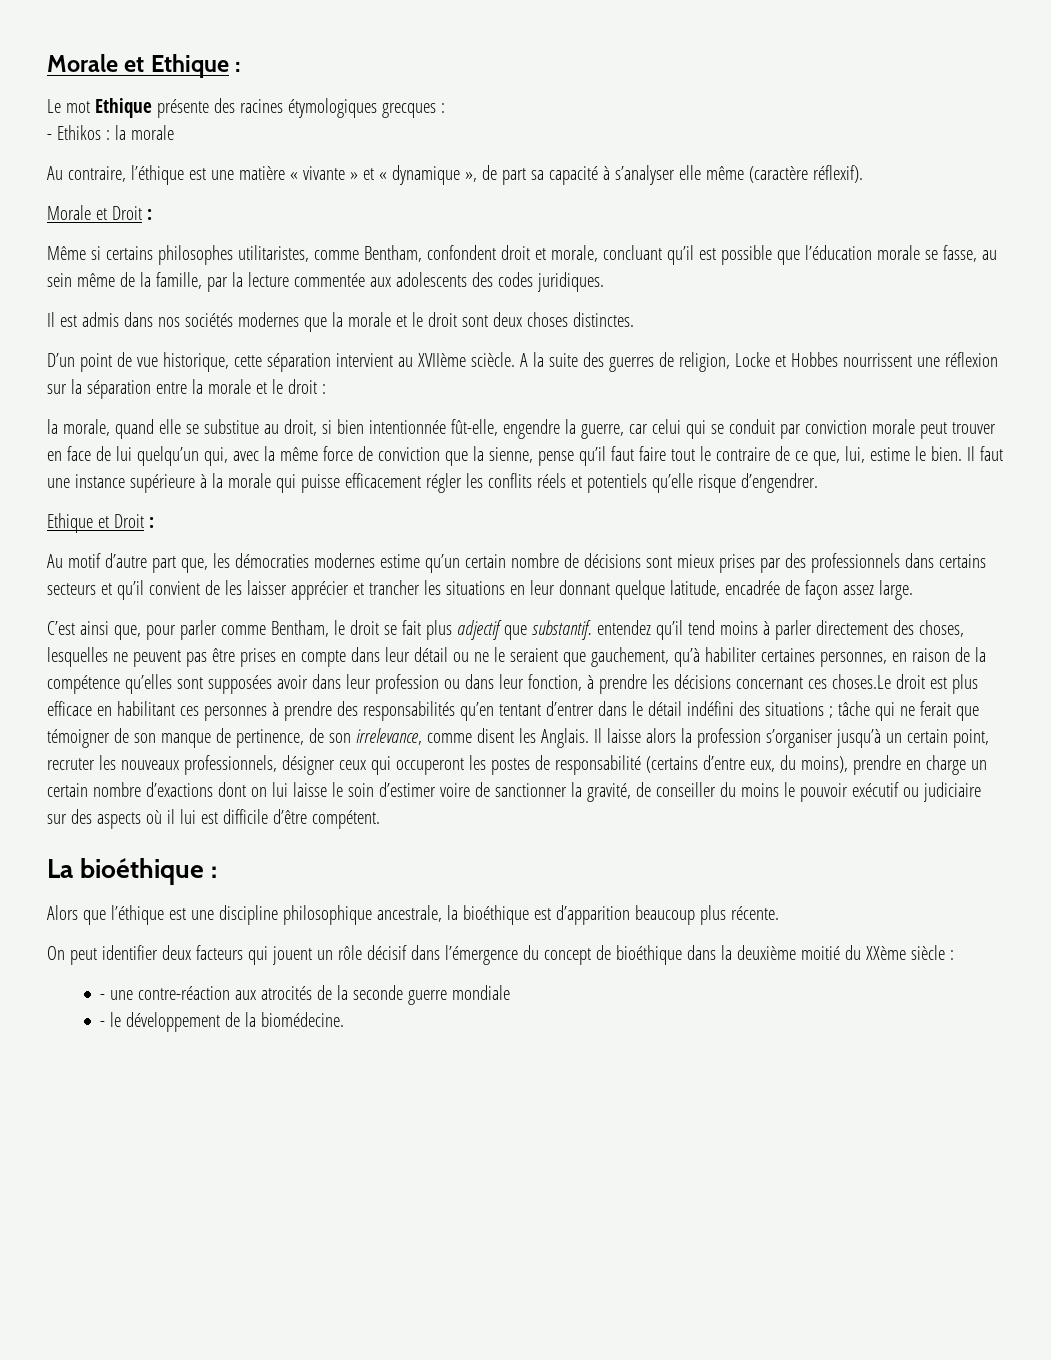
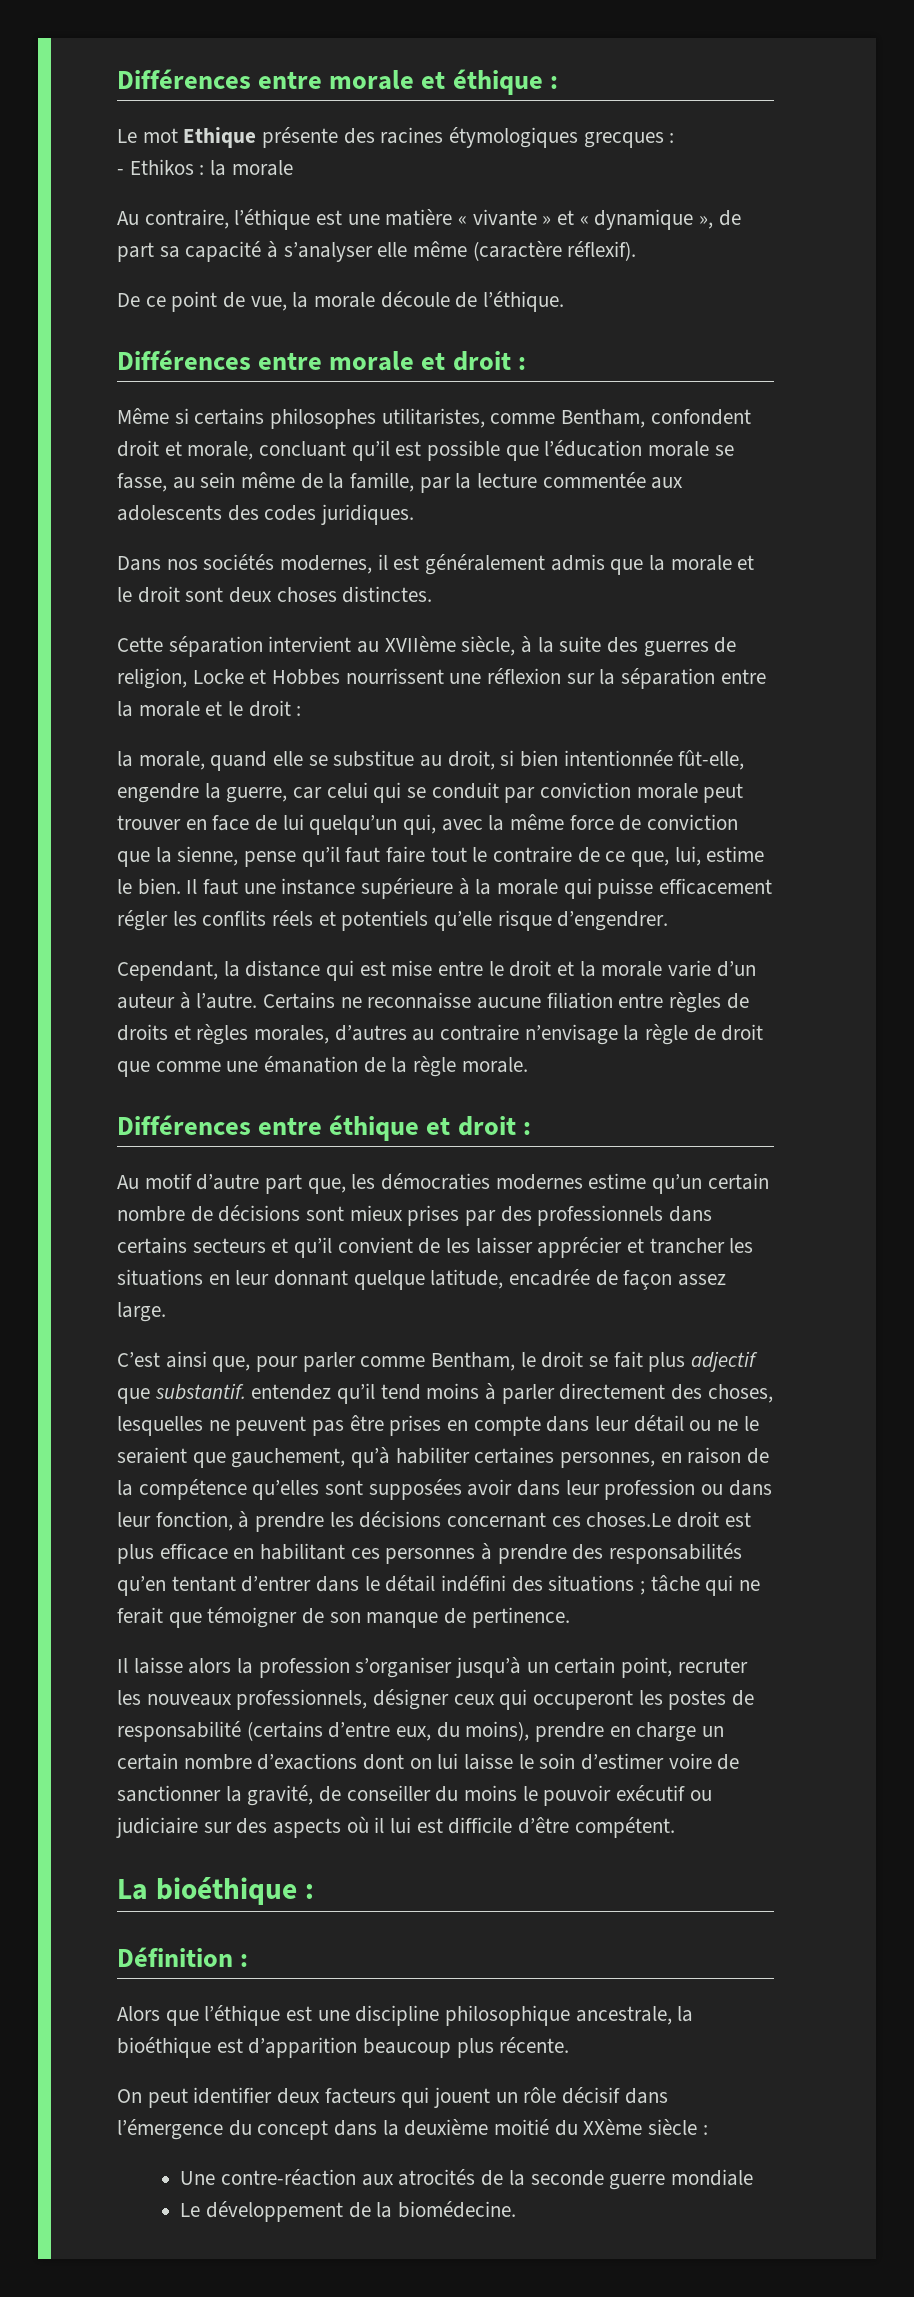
[47,54,229,78] Morale et Ethique -> [117,69,543,95] Différences entre morale et éthique
[47,205,142,220] Morale et Droit -> [117,291,565,312] [117,350,511,371] De ce point de vue, la morale découle de l’éthique. // Différences entre morale et droit
[47,312,299,327] Il est admis dans nos sociétés modernes -> [117,554,605,575] Dans nos sociétés modernes, il est généralement admis
[47,352,262,372] D’un point de vue historique, cette -> [117,637,163,652] Cette
[470,352,528,367] sciècle. A -> [461,636,533,656] siècle, à
[47,513,144,533] Ethique et Droit -> [117,960,756,981] [117,992,749,1013] [117,1024,764,1045] [117,1056,528,1077] [117,1115,516,1141] Cependant, la distance qui est mise entre le droit et la morale varie d’un auteur à l’autre. Certains ne reconnaisse aucune filiation entre règles de droits et règles morales, d’autres au contraire n’envisage la règle de droit que comme une émanation de la règle morale. // Différences entre éthique et droit
[235,728,589,748] pertinence, de son irrelevance, comme disent les Anglais. -> [471,1607,570,1628] pertinence. //
(218, 872) none -> [117,1947,249,1967] // Définition :
[595,945,682,965] de bioéthique -> (329, 2130) none
[100,990,134,1000] - une -> [180,2171,216,2185] Une
[100,1012,122,1027] - le -> [180,2203,201,2217] Le

